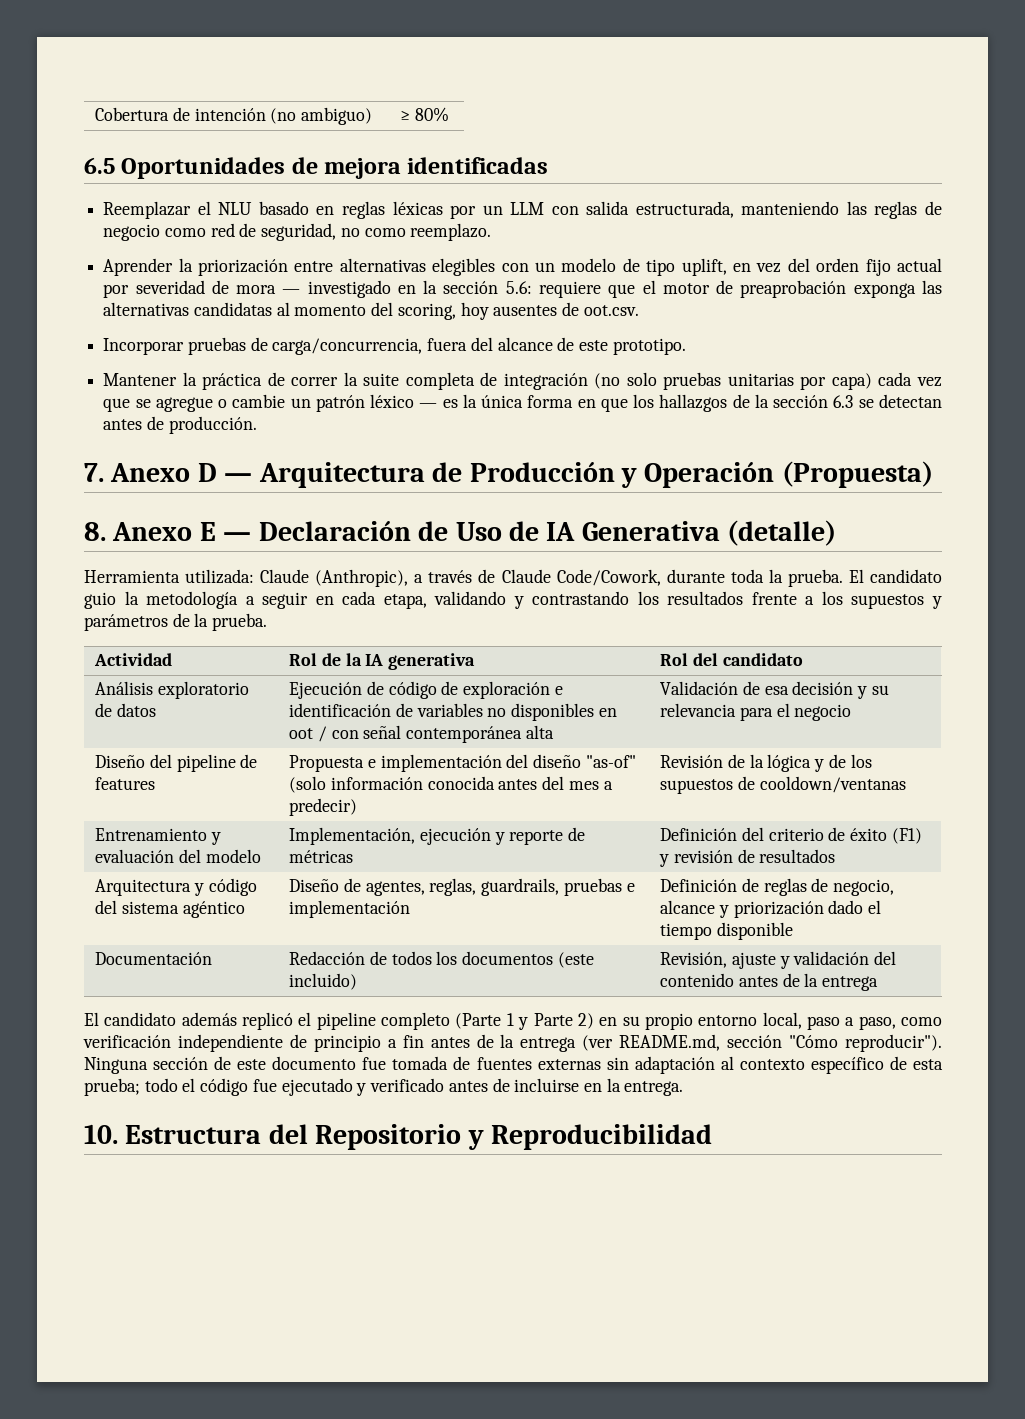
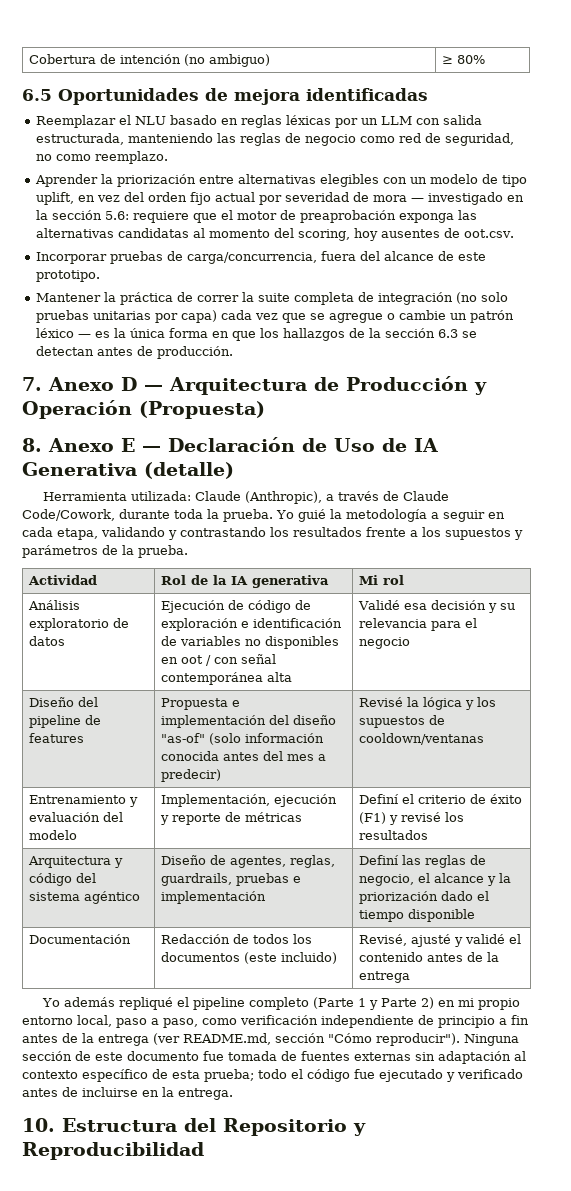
[848,569,942,583] [84,592,116,609] El candidato guio -> [276,509,326,522] Yo guié
[660,653,803,666] Rol del candidato -> [359,575,405,585] Mi rol
[660,681,760,695] Validación de -> [358,600,401,610] Validé
[660,754,745,768] Revisión de -> [359,697,404,707] Revisé
[828,754,846,768] de -> (475, 705) none
[660,827,764,841] Definición del -> [359,794,415,804] Definí el
[673,849,755,863] revisión de -> [401,812,465,822] revisé los
[660,878,759,892] Definición de -> [359,855,422,865] Definí las
(895, 887) none -> [418,873,431,883] el
(729, 911) none -> [499,873,512,883] la
[660,951,897,969] Revisión, ajuste y validación del -> [359,934,522,947] Revisé, ajusté y validé el
[84,1012,294,1030] El candidato además replicó -> [41,997,173,1010] Yo además repliqué
[622,1016,640,1026] su -> [457,998,474,1007] mi

